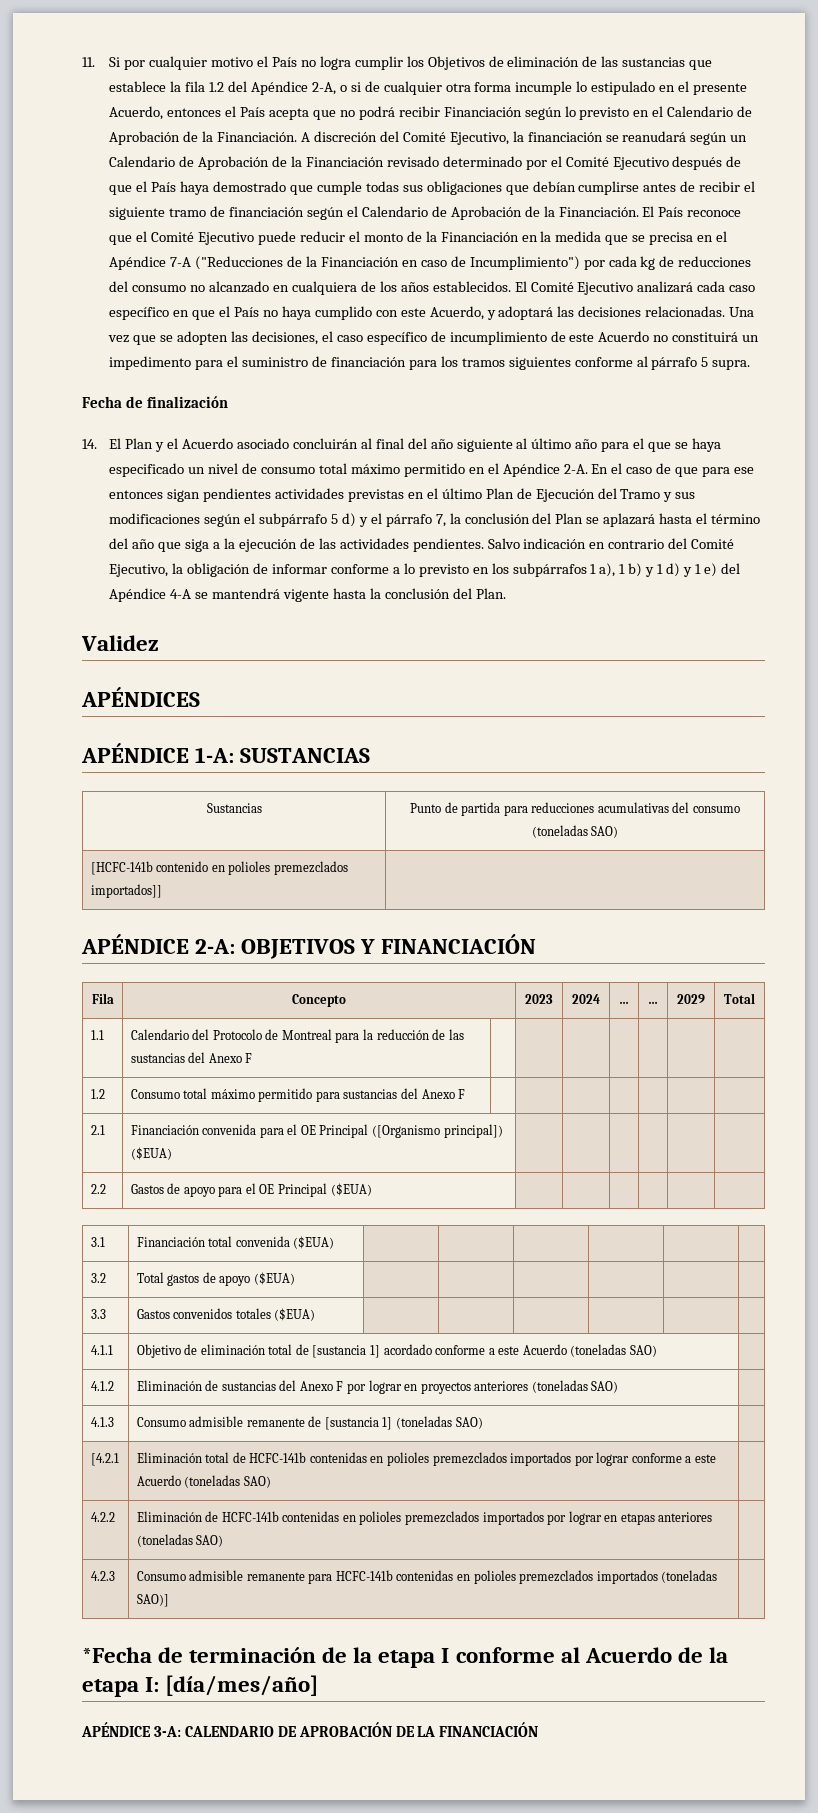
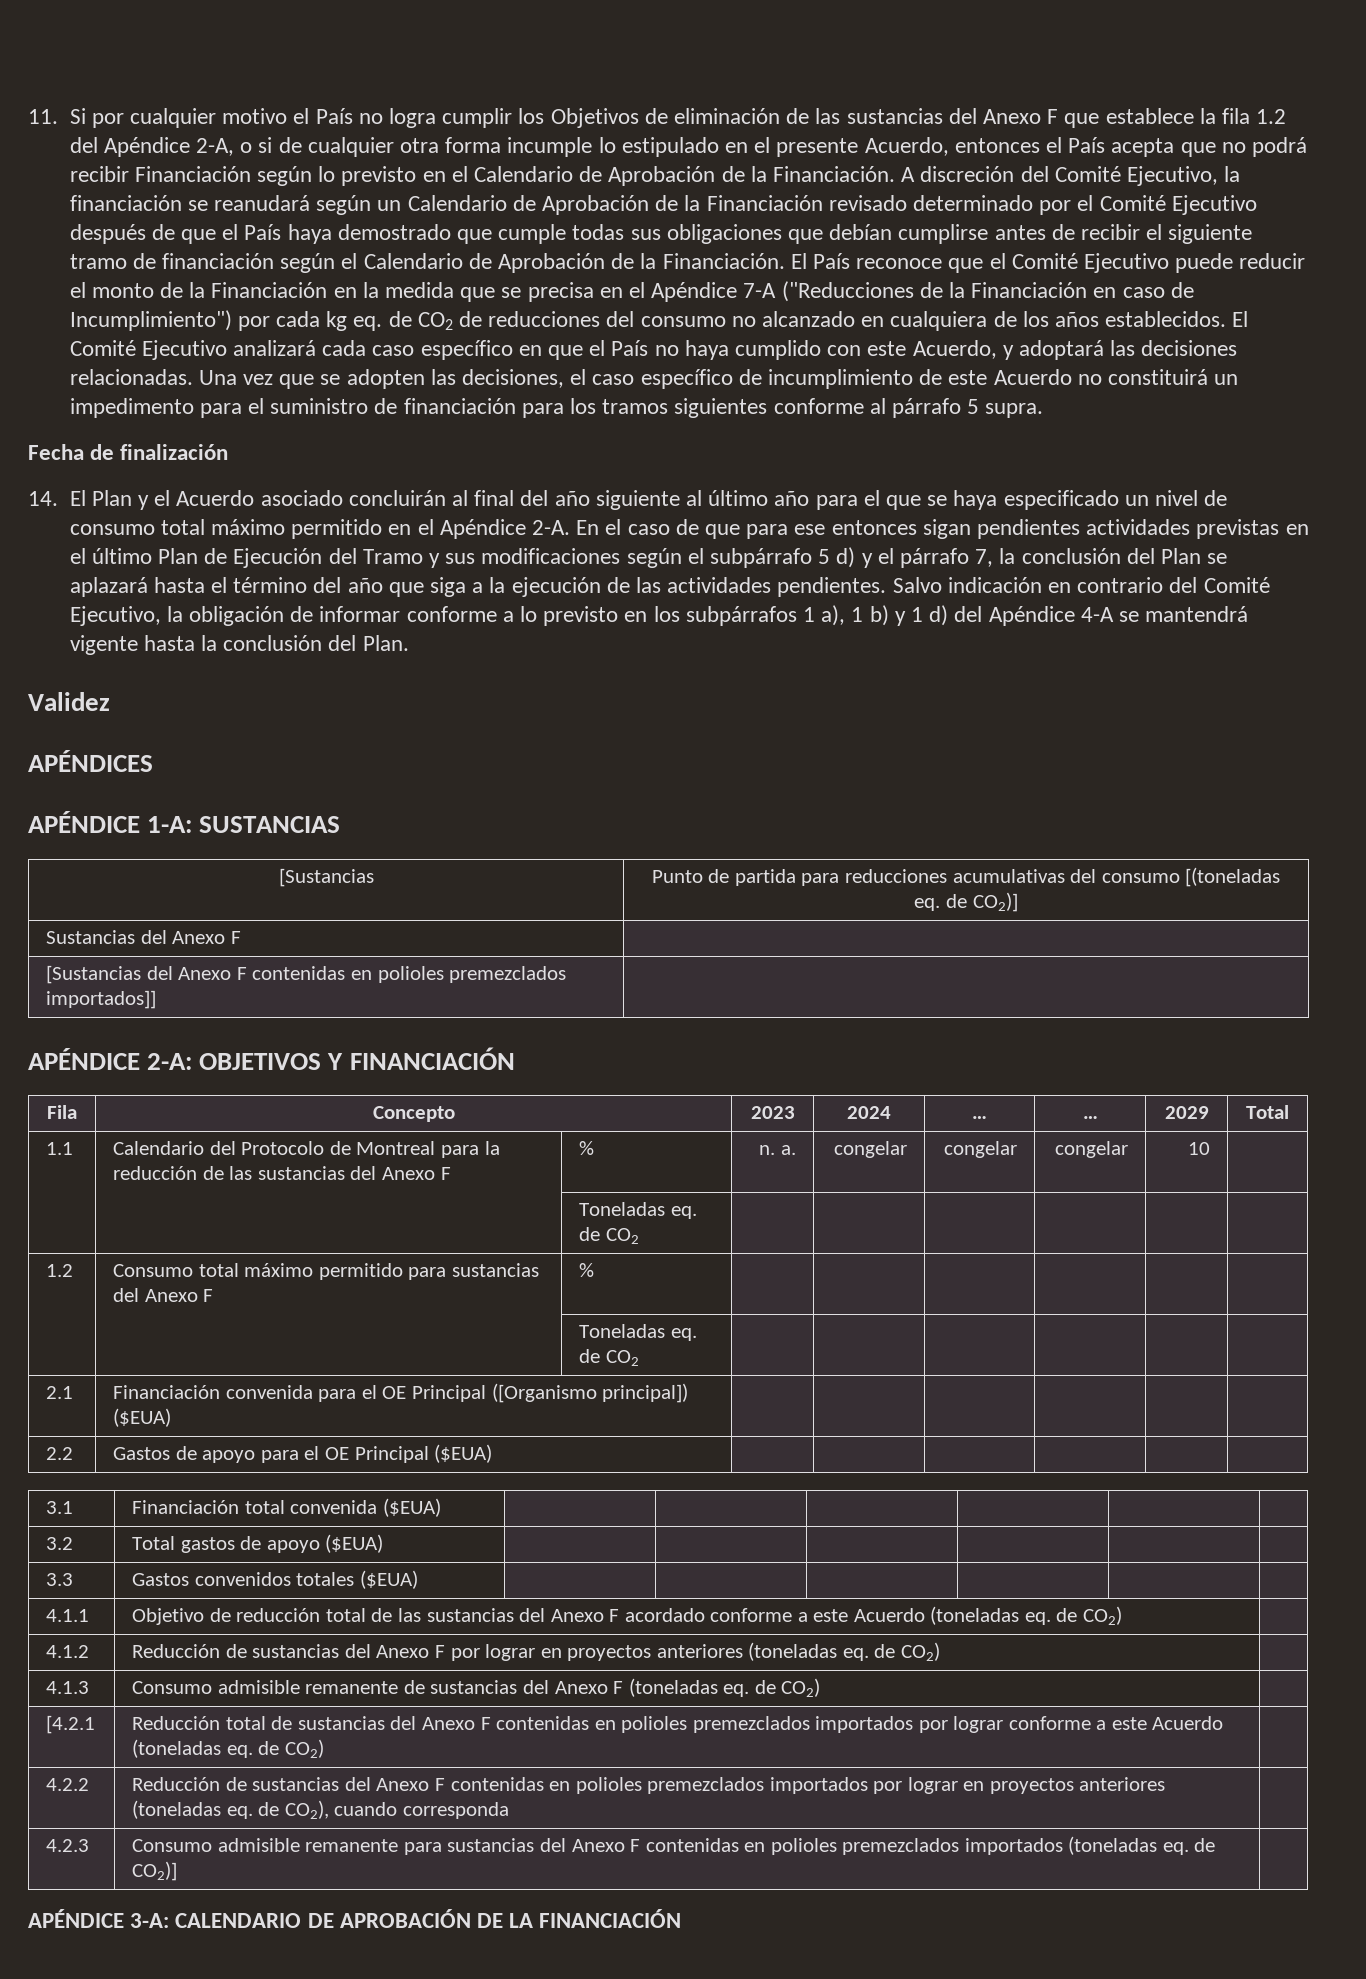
(686, 62) none -> [948,108,1059,124] del Anexo F
(656, 263) none -> [353,311,453,331] eq. de CO2
[682,563,717,577] y 1 e) -> (949, 615) none
[206,803,262,813] Sustancias -> [278,868,374,887] [Sustancias
[531,825,619,838] [90,861,209,875] (toneladas SAO) // [HCFC-141b contenido -> [1185,867,1281,887] [914,892,1018,912] [46,930,241,944] [46,965,346,984] [(toneladas eq. de CO2)] // Sustancias del Anexo F | // [Sustancias del Anexo F contenidas
(253, 1058) none -> [579,1141,595,1155] [759,1145,796,1155] [833,1141,907,1158] [943,1141,1017,1158] [1054,1141,1128,1158] [1187,1142,1210,1155] [579,1202,697,1219] [579,1227,639,1244] % | n. a. | congelar | congelar | congelar | 10 | // | | Toneladas eq. de CO2
(466, 1094) none -> [579,1263,595,1277] [579,1324,697,1341] [579,1349,639,1366] % | | | | | | // | | Toneladas eq. de CO2
[200,1344,380,1358] eliminación total de [sustancia 1] -> [236,1608,620,1622] reducción total de las sustancias del Anexo F
[629,1345,657,1357] SAO) -> [1024,1606,1122,1625] eq. de CO2)
[136,1380,202,1391] Eliminación -> [132,1644,221,1658] Reducción
[591,1381,619,1393] SAO) -> [842,1642,940,1661] eq. de CO2)
[324,1416,483,1430] [sustancia 1] (toneladas SAO) -> [430,1678,821,1697] sustancias del Anexo F (toneladas eq. de CO2)
[136,1452,307,1463] Eliminación total de HCFC-141b -> [132,1716,491,1730] Reducción total de sustancias del Anexo F
[243,1476,271,1488] [90,1512,115,1522] [136,1511,279,1522] SAO) | // 4.2.2 | Eliminación de HCFC-141b -> [226,1739,324,1758] [46,1778,90,1791] [132,1777,446,1791] eq. de CO2) | // 4.2.2 | Reducción de sustancias del Anexo F
[620,1512,713,1525] [136,1534,224,1547] etapas anteriores (toneladas SAO) -> [989,1777,1166,1794] [132,1800,510,1819] proyectos anteriores (toneladas eq. de CO2), cuando corresponda
[335,1570,393,1581] HCFC-141b -> [447,1838,641,1852] sustancias del Anexo F
[136,1594,169,1607] [82,1647,728,1668] [82,1675,319,1697] SAO)] | // *Fecha de terminación de la etapa I conforme al Acuerdo de la etapa I: [día/mes/año] -> [1162,1838,1216,1855] [132,1861,178,1881] eq. de CO2)] |

